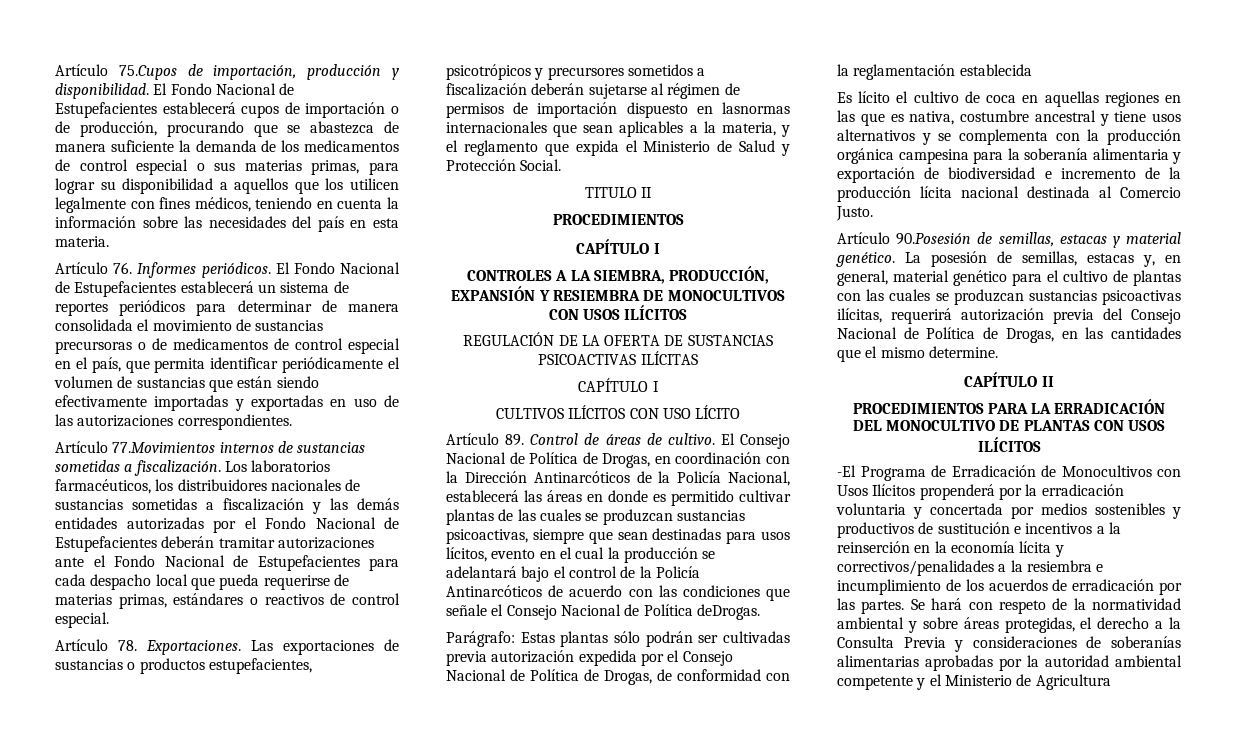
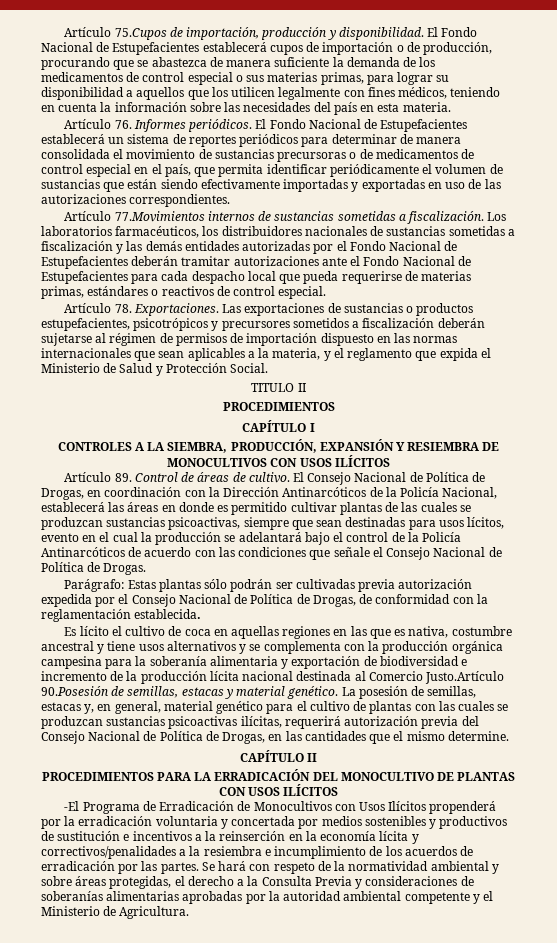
[722,102,790,114] lasnormas -> [394,333,458,343] las normas
[463,332,773,346] [538,351,698,365] [578,378,659,392] [495,405,741,419] // REGULACIÓN DE LA OFERTA DE SUSTANCIAS PSICOACTIVAS ILÍCITAS // CAPÍTULO I // CULTIVOS ILÍCITOS CON USO LÍCITO -> (390, 461) none
[696,604,760,620] deDrogas. -> [87,562,147,575] de Drogas.
[959,64,1032,76] establecida -> [134,609,202,619] establecida.
[836,206,873,221] [837,232,890,244] Justo. // Artículo -> [425,671,505,684] Justo.Artículo
[1035,674,1111,690] Agricultura -> [119,906,190,919] Agricultura.

